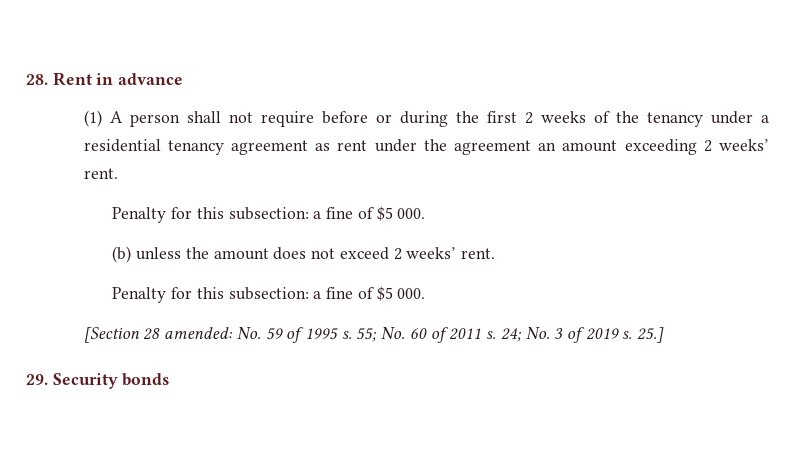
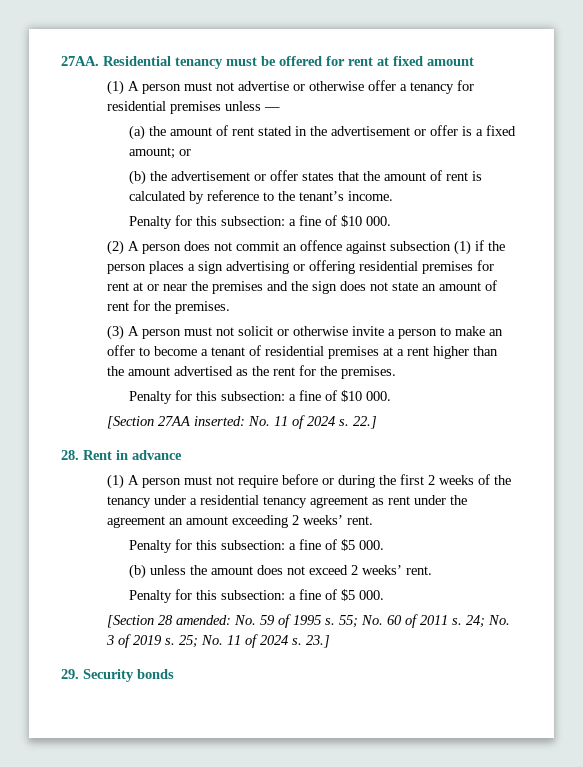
(26, 79) none -> [61,56,474,69] [106,80,474,95] [106,101,280,114] [129,125,517,140] [129,147,192,159] [129,170,483,185] [129,190,394,204] [129,215,392,229] [106,240,505,255] [106,260,494,274] [106,280,497,294] [106,300,230,314] [106,325,503,340] [106,345,498,359] [106,365,396,379] [129,390,392,404] [106,415,377,429] 27AA. Residential tenancy must be offered for rent at fixed amount // (1) A person must not advertise or otherwise offer a tenancy for residential premises unless — // (a) the amount of rent stated in the advertisement or offer is a fixed amount; or // (b) the advertisement or offer states that the amount of rent is calculated by reference to the tenant’s income. // Penalty for this subsection: a fine of $10 000. // (2) A person does not commit an offence against subsection (1) if the person places a sign advertising or offering residential premises for rent at or near the premises and the sign does not state an amount of rent for the premises. // (3) A person must not solicit or otherwise invite a person to make an offer to become a tenant of residential premises at a rent higher than the amount advertised as the rent for the premises. // Penalty for this subsection: a fine of $10 000. // [Section 27AA inserted: No. 11 of 2024 s. 22.] //
[186,111,221,123] shall -> [183,476,212,485] must
[637,327,665,343] 25.] -> [178,634,330,648] 25; No. 11 of 2024 s. 23.]

